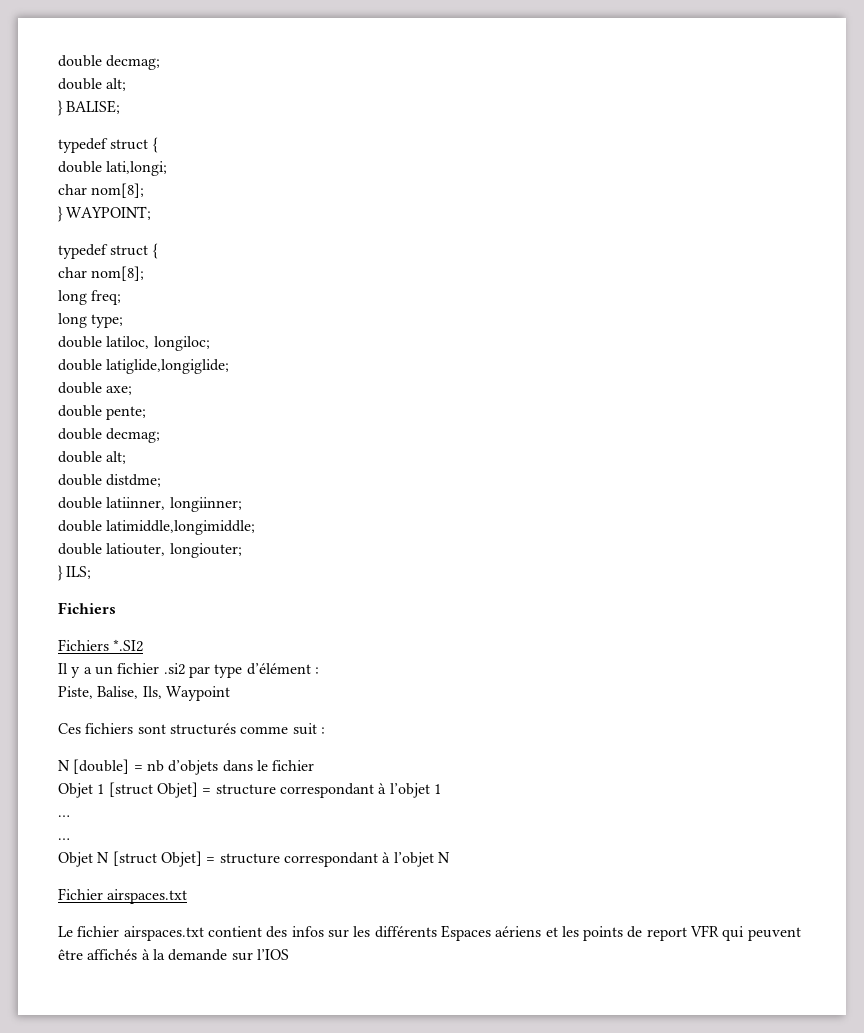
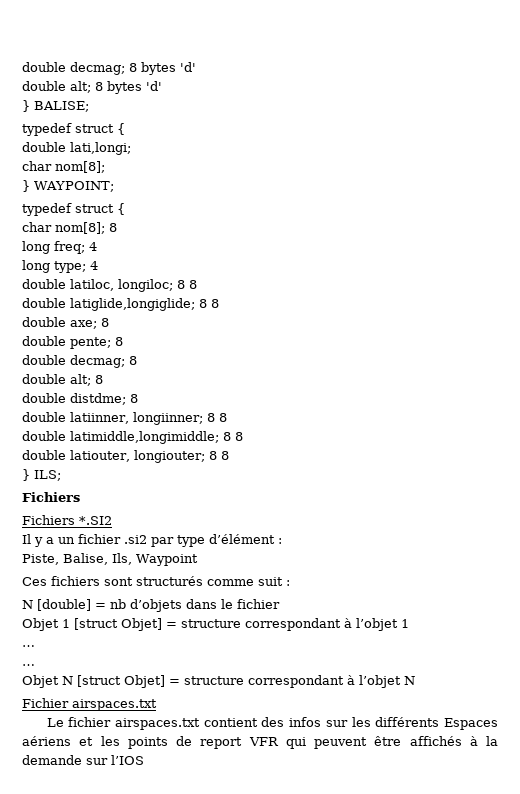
[58,55,161,70] [58,78,127,91] double decmag; // double alt; -> [22,62,196,75] [22,81,162,94] double decmag; 8 bytes 'd' // double alt; 8 bytes 'd'
(145, 273) none -> [109,223,117,232] 8
(122, 297) none -> [89,242,97,251] 4
(124, 321) none -> [90,261,98,270] 4
(210, 343) none -> [177,280,197,289] 8 8
(230, 366) none -> [199,299,219,308] 8 8
(133, 390) none -> [101,318,109,327] 8
[58,428,161,443] [58,451,127,464] // double decmag; // double alt; -> [115,337,123,346] [22,355,137,368] [22,374,103,386] 8 // double decmag; 8 // double alt; 8
(162, 480) none -> [130,394,138,403] 8
(242, 504) none -> [206,413,227,422] 8 8
(256, 527) none -> [223,432,243,441] 8 8
(242, 550) none -> [208,451,229,460] 8 8

